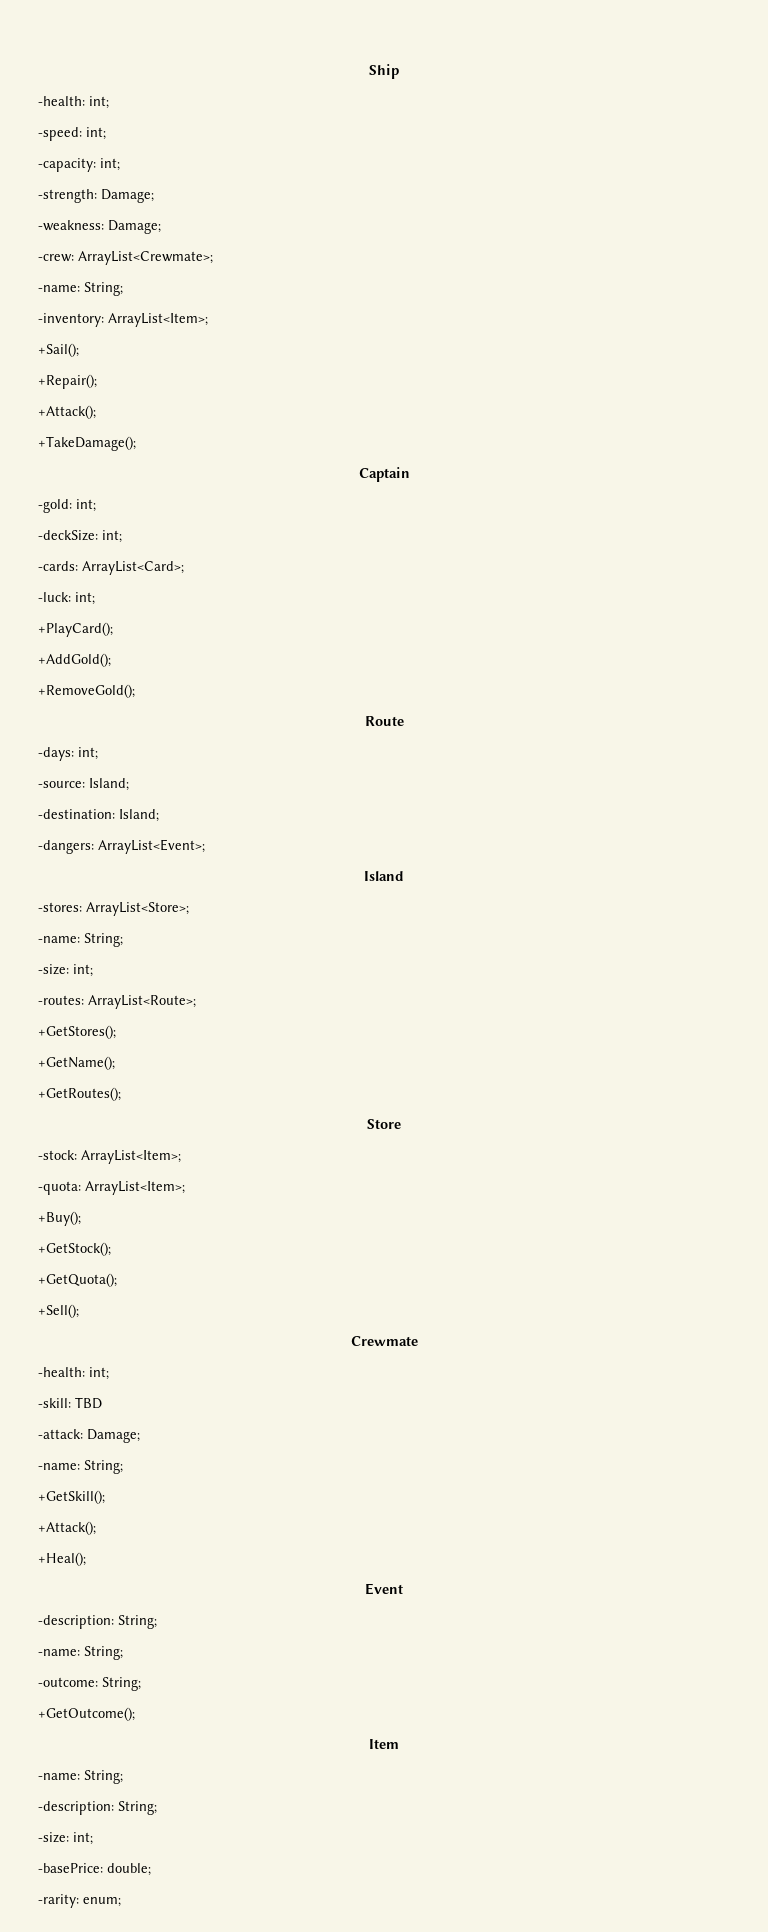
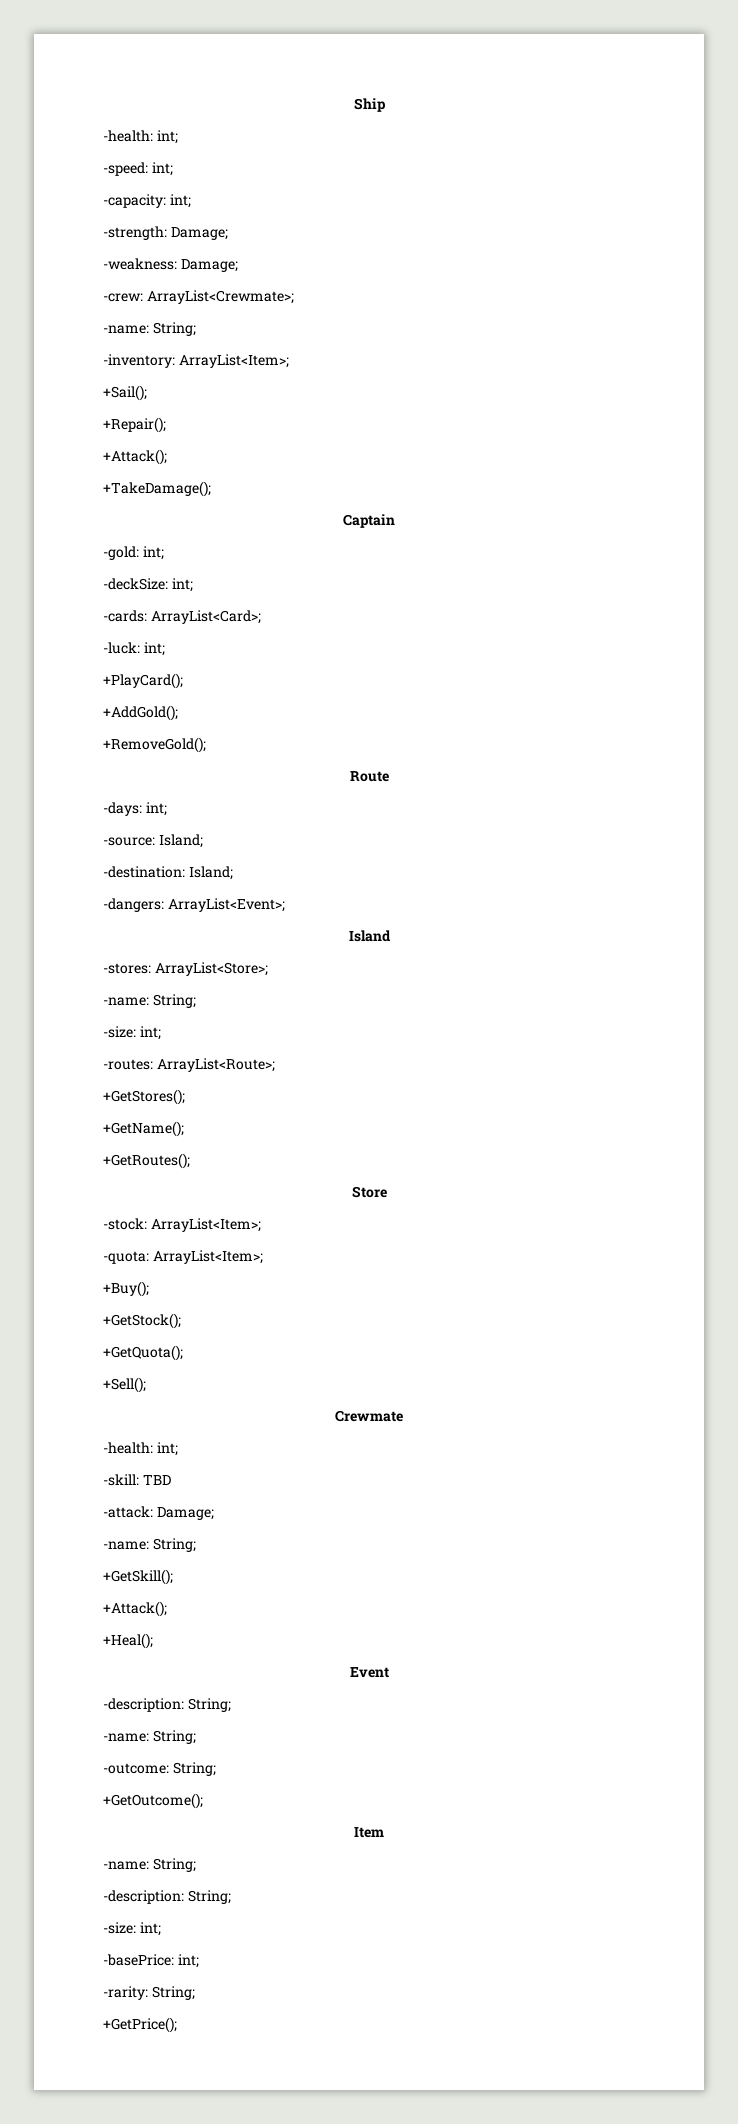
[107,1863,151,1876] double; -> [177,1954,199,1968] int;
[83,1897,121,1907] enum; -> [151,1986,195,2000] [103,2017,177,2033] String; // +GetPrice();

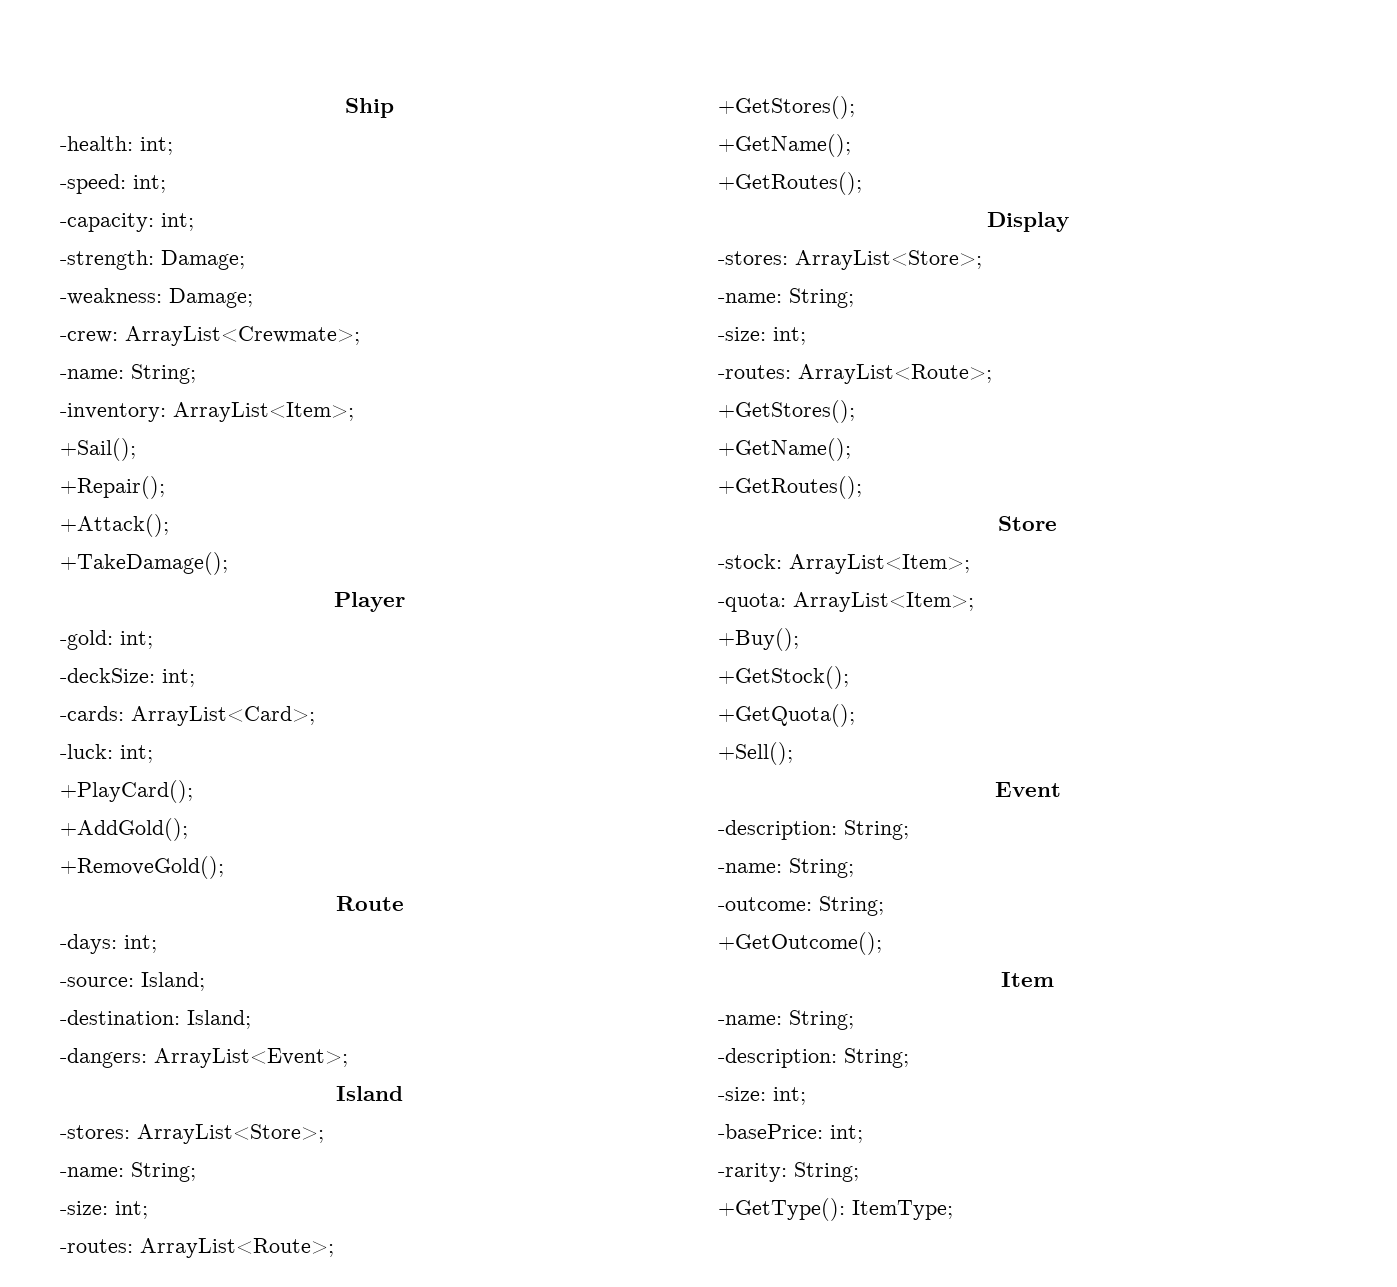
[343,514,395,528] Captain -> [334,592,405,612] Player
(190, 1161) none -> [986,212,1069,232] [718,250,982,270] [718,288,854,308] [718,327,806,345] [718,364,992,384] [718,400,855,423] [718,438,851,461] [718,476,862,499] // Display // -stores: ArrayList<Store>; // -name: String; // -size: int; // -routes: ArrayList<Route>; // +GetStores(); // +GetName(); // +GetRoutes();
[335,1410,403,1422] [103,1442,178,1456] [103,1474,171,1486] [103,1506,214,1520] [103,1538,196,1552] [103,1569,173,1585] [103,1601,167,1617] [103,1633,153,1649] // Crewmate // -health: int; // -skill: TBD // -attack: Damage; // -name: String; // +GetSkill(); // +Attack(); // +Heal(); -> (793, 753) none
[103,2017,177,2033] +GetPrice(); -> [718,1198,953,1221] +GetType(): ItemType;

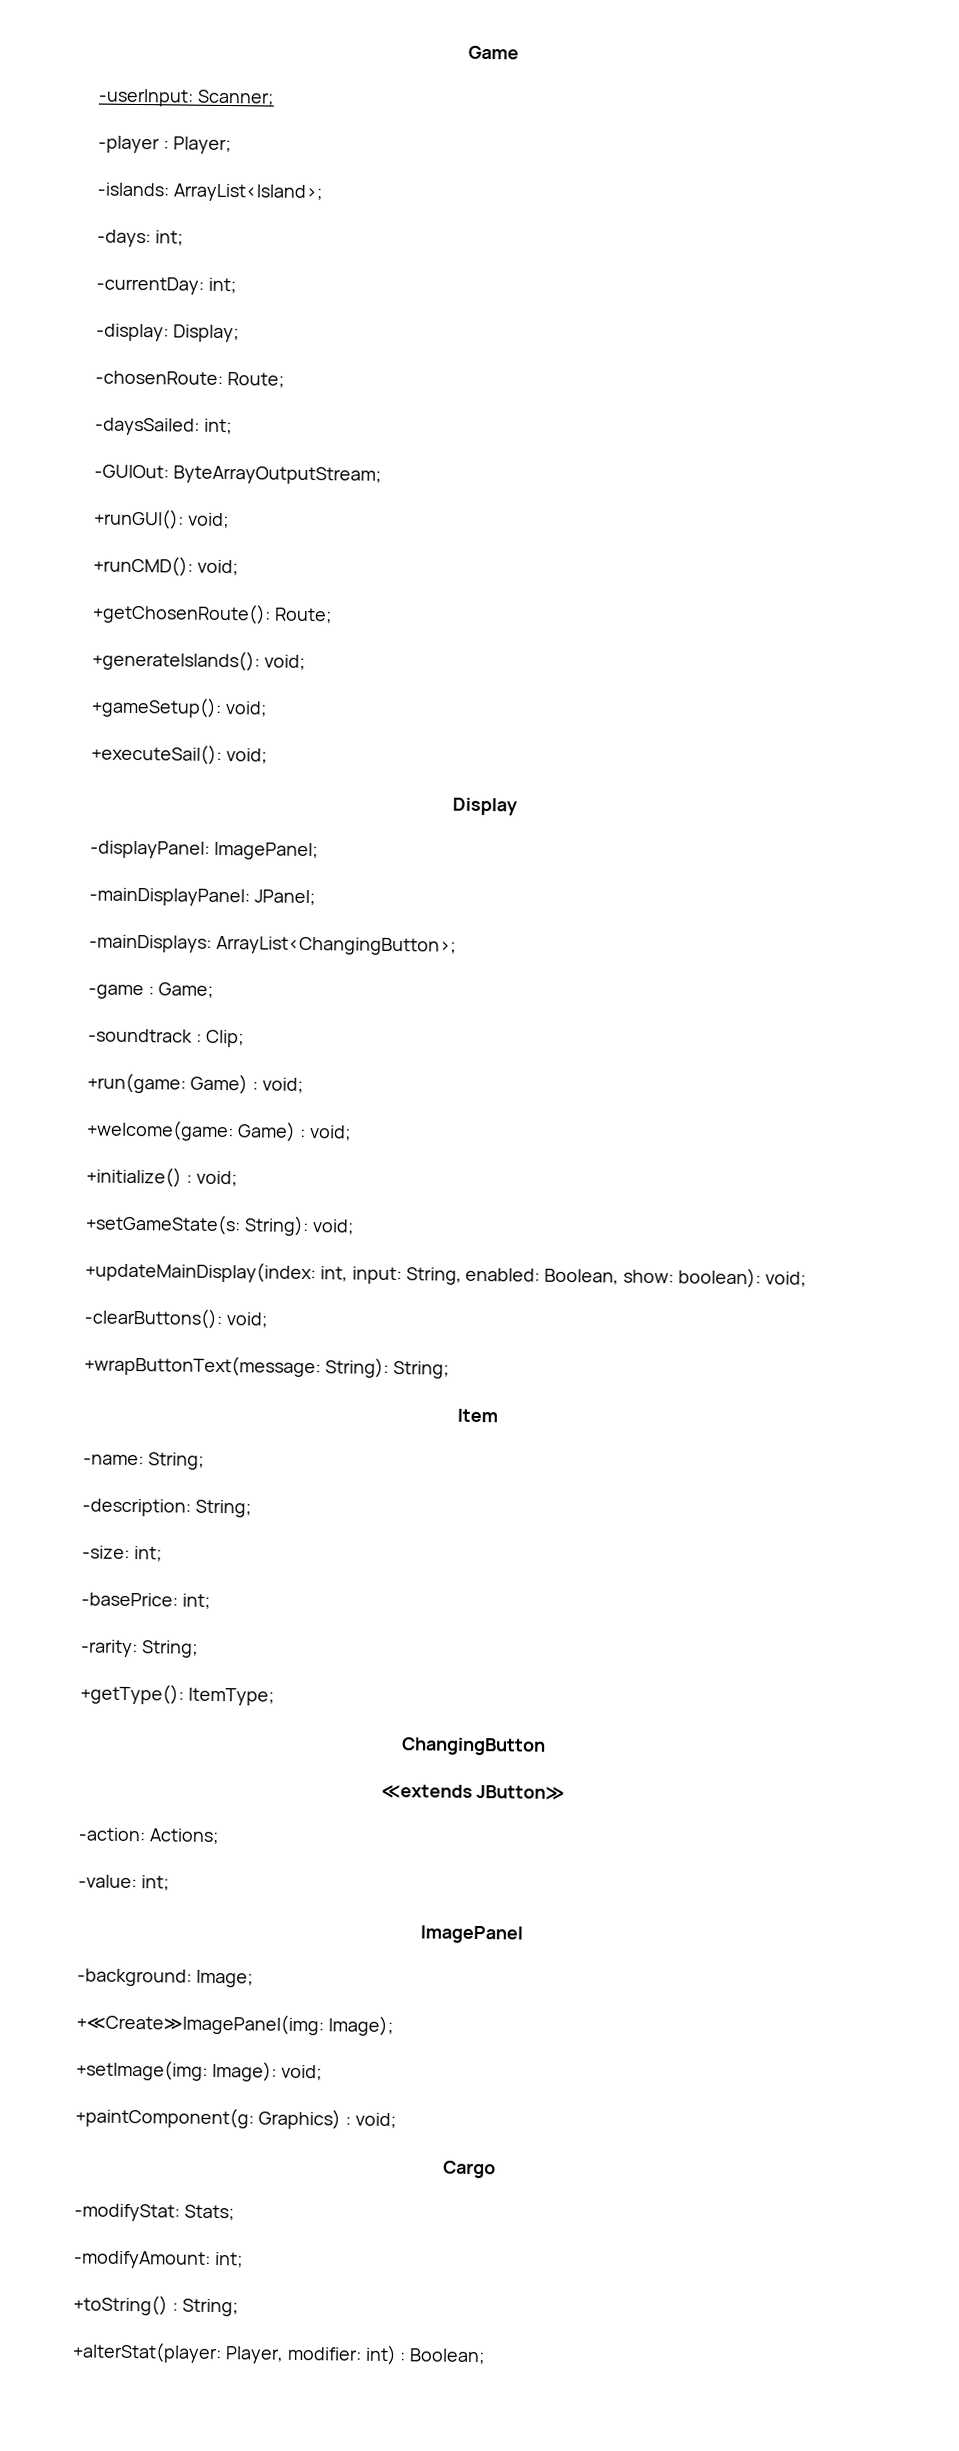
[345,98,394,118] [60,136,173,155] [60,174,166,194] [60,213,194,232] [60,250,245,270] [60,288,253,308] [60,326,360,346] [60,364,196,384] [60,402,354,422] [60,438,136,461] [60,476,165,499] [60,514,169,537] [60,552,228,575] [334,592,405,612] [60,630,153,650] [60,668,195,687] [60,706,315,726] [60,744,153,763] [60,780,193,803] [60,818,188,841] [60,856,224,879] [335,896,404,911] [60,934,157,954] [60,972,205,991] [60,1010,251,1029] [60,1048,348,1068] [336,1086,403,1101] [60,1124,324,1144] [60,1162,196,1182] [60,1201,148,1219] [60,1238,334,1258] [718,96,855,119] [718,134,851,157] [718,172,862,195] [986,212,1069,232] [718,250,982,270] [718,288,854,308] [718,327,806,345] [718,364,992,384] [718,400,855,423] [718,438,851,461] [718,476,862,499] [998,516,1057,531] [718,554,970,574] [718,592,974,612] [718,628,799,651] [718,666,849,689] [718,704,855,727] [718,742,793,765] [994,782,1061,797] [718,820,909,840] [718,858,854,878] [718,896,884,916] [718,932,882,955] Ship // -health: int; // -speed: int; // -capacity: int; // -strength: Damage; // -weakness: Damage; // -crew: ArrayList<Crewmate>; // -name: String; // -inventory: ArrayList<Item>; // +Sail(); // +Repair(); // +Attack(); // +TakeDamage(); // Player // -gold: int; // -deckSize: int; // -cards: ArrayList<Card>; // -luck: int; // +PlayCard(); // +AddGold(); // +RemoveGold(); // Route // -days: int; // -source: Island; // -destination: Island; // -dangers: ArrayList<Event>; // Island // -stores: ArrayList<Store>; // -name: String; // -size: int; // -routes: ArrayList<Route>; // +GetStores(); // +GetName(); // +GetRoutes(); // Display // -stores: ArrayList<Store>; // -name: String; // -size: int; // -routes: ArrayList<Route>; // +GetStores(); // +GetName(); // +GetRoutes(); // Store // -stock: ArrayList<Item>; // -quota: ArrayList<Item>; // +Buy(); // +GetStock(); // +GetQuota(); // +Sell(); // Event // -description: String; // -name: String; // -outcome: String; // +GetOutcome(); -> [467,45,519,60] [98,88,275,107] [98,135,232,155] [97,182,323,203] [97,229,184,248] [96,276,237,295] [96,323,240,343] [95,370,285,388] [95,417,233,436] [94,464,382,485] [94,508,230,530] [93,555,239,577] [92,602,333,625] [92,649,306,672] [91,696,268,718] [91,743,268,765] [451,797,517,816] [90,840,319,861] [89,887,316,907] [89,934,457,956] [88,982,214,1000] [88,1028,245,1048] [87,1072,304,1095] [86,1119,352,1142] [86,1166,238,1188] [85,1213,355,1237] [85,1260,807,1289] [84,1307,268,1330] [84,1354,450,1379] Game // -userInput: Scanner; // -player : Player; // -islands: ArrayList<Island>; // -days: int; // -currentDay: int; // -display: Display; // -chosenRoute: Route; // -daysSailed: int; // -GUIOut: ByteArrayOutputStream; // +runGUI(): void; // +runCMD(): void; // +getChosenRoute(): Route; // +generateIslands(): void; // +gameSetup(): void; // +executeSail(): void; // Display // -displayPanel: ImagePanel; // -mainDisplayPanel: JPanel; // -mainDisplays: ArrayList<ChangingButton>; // -game : Game; // -soundtrack : Clip; // +run(game: Game) : void; // +welcome(game: Game) : void; // +initialize() : void; // +setGameState(s: String): void; // +updateMainDisplay(index: int, input: String, enabled: Boolean, show: boolean): void; // -clearButtons(): void; // +wrapButtonText(message: String): String;
[718,1198,845,1221] +GetType(): -> [80,1683,184,1705] +getType():
(953, 1210) none -> [401,1737,546,1756] [380,1783,566,1801] [78,1827,220,1845] [78,1874,170,1891] [419,1925,523,1944] [77,1968,254,1988] [76,2012,394,2037] [76,2059,323,2082] [75,2106,397,2130] [442,2160,496,2179] [74,2203,235,2222] [73,2250,244,2269] [73,2294,239,2317] [72,2341,487,2366] // ChangingButton // ≪extends JButton≫ // -action: Actions; // -value: int; // ImagePanel // -background: Image; // +≪Create≫ImagePanel(img: Image); // +setImage(img: Image): void; // +paintComponent(g: Graphics) : void; // Cargo // -modifyStat: Stats; // -modifyAmount: int; // +toString() : String; // +alterStat(player: Player, modifier: int) : Boolean;

